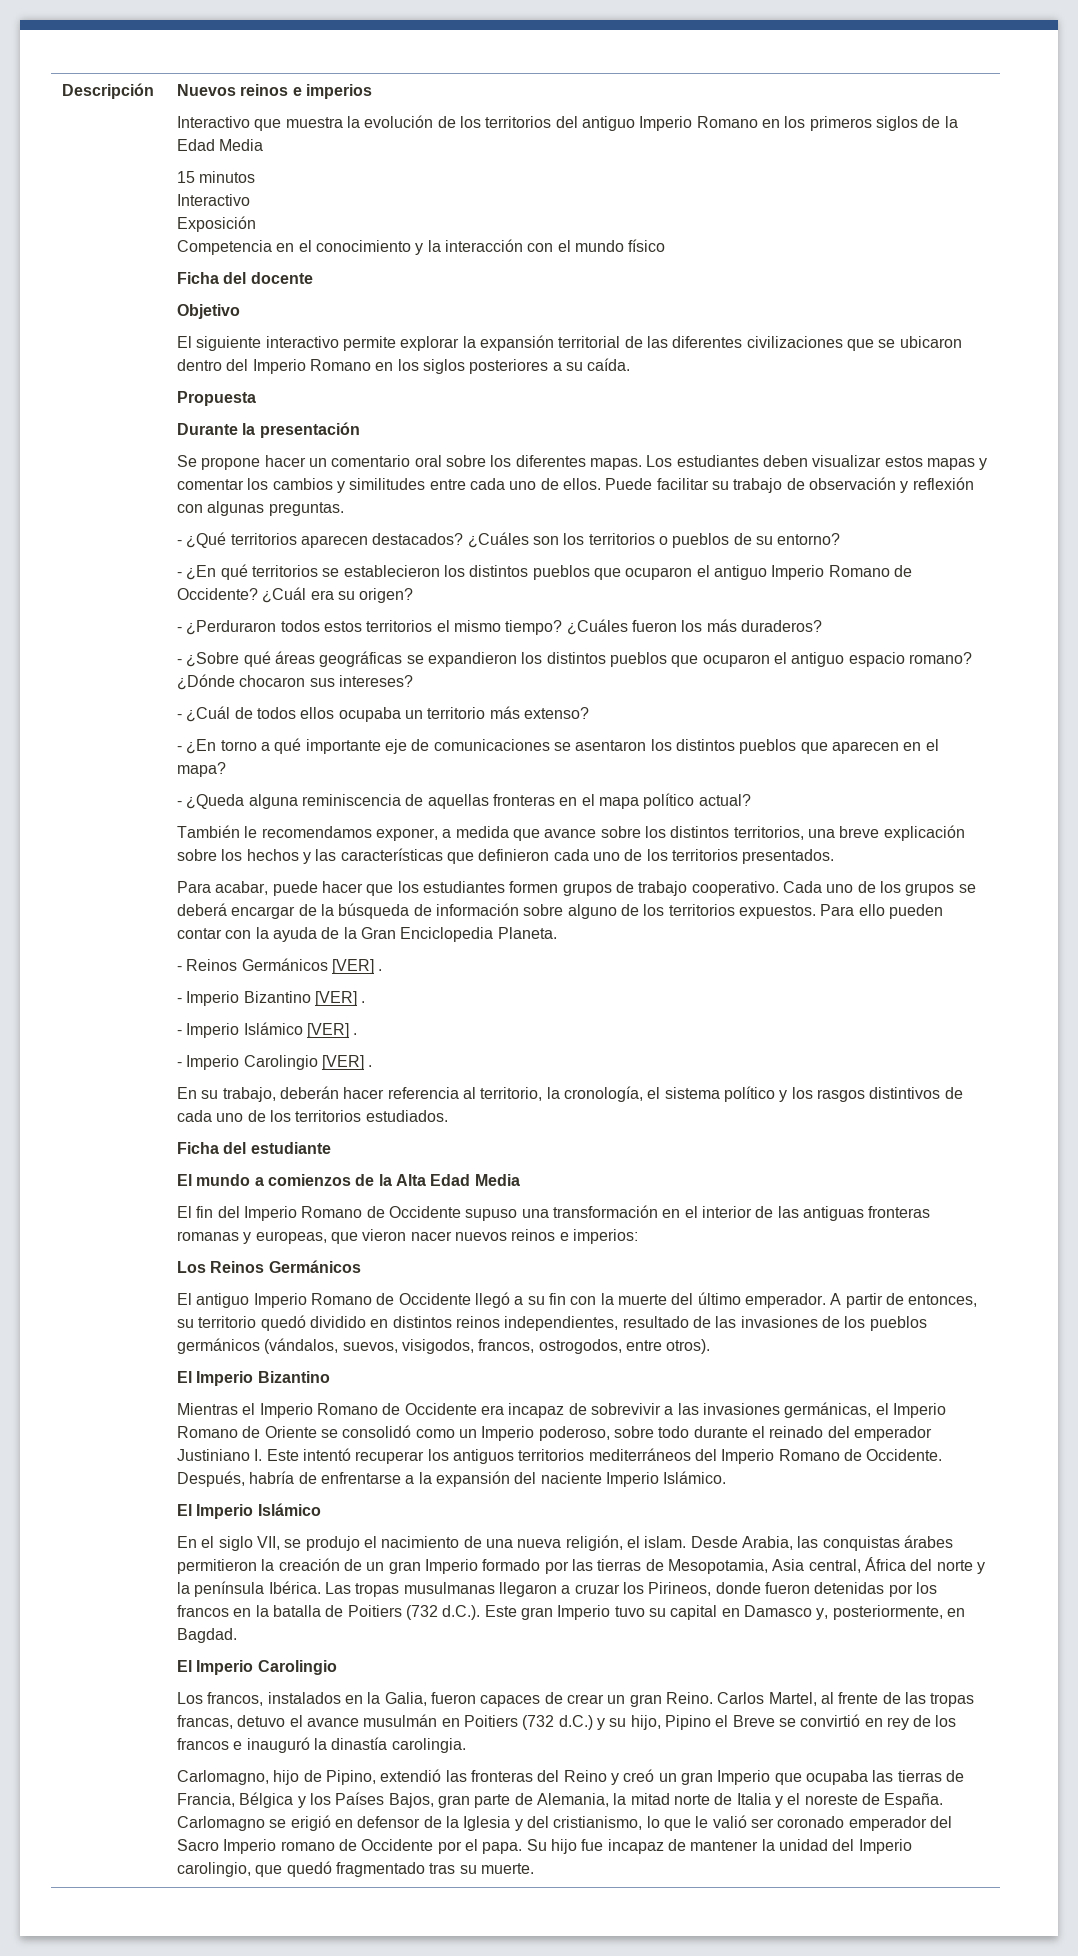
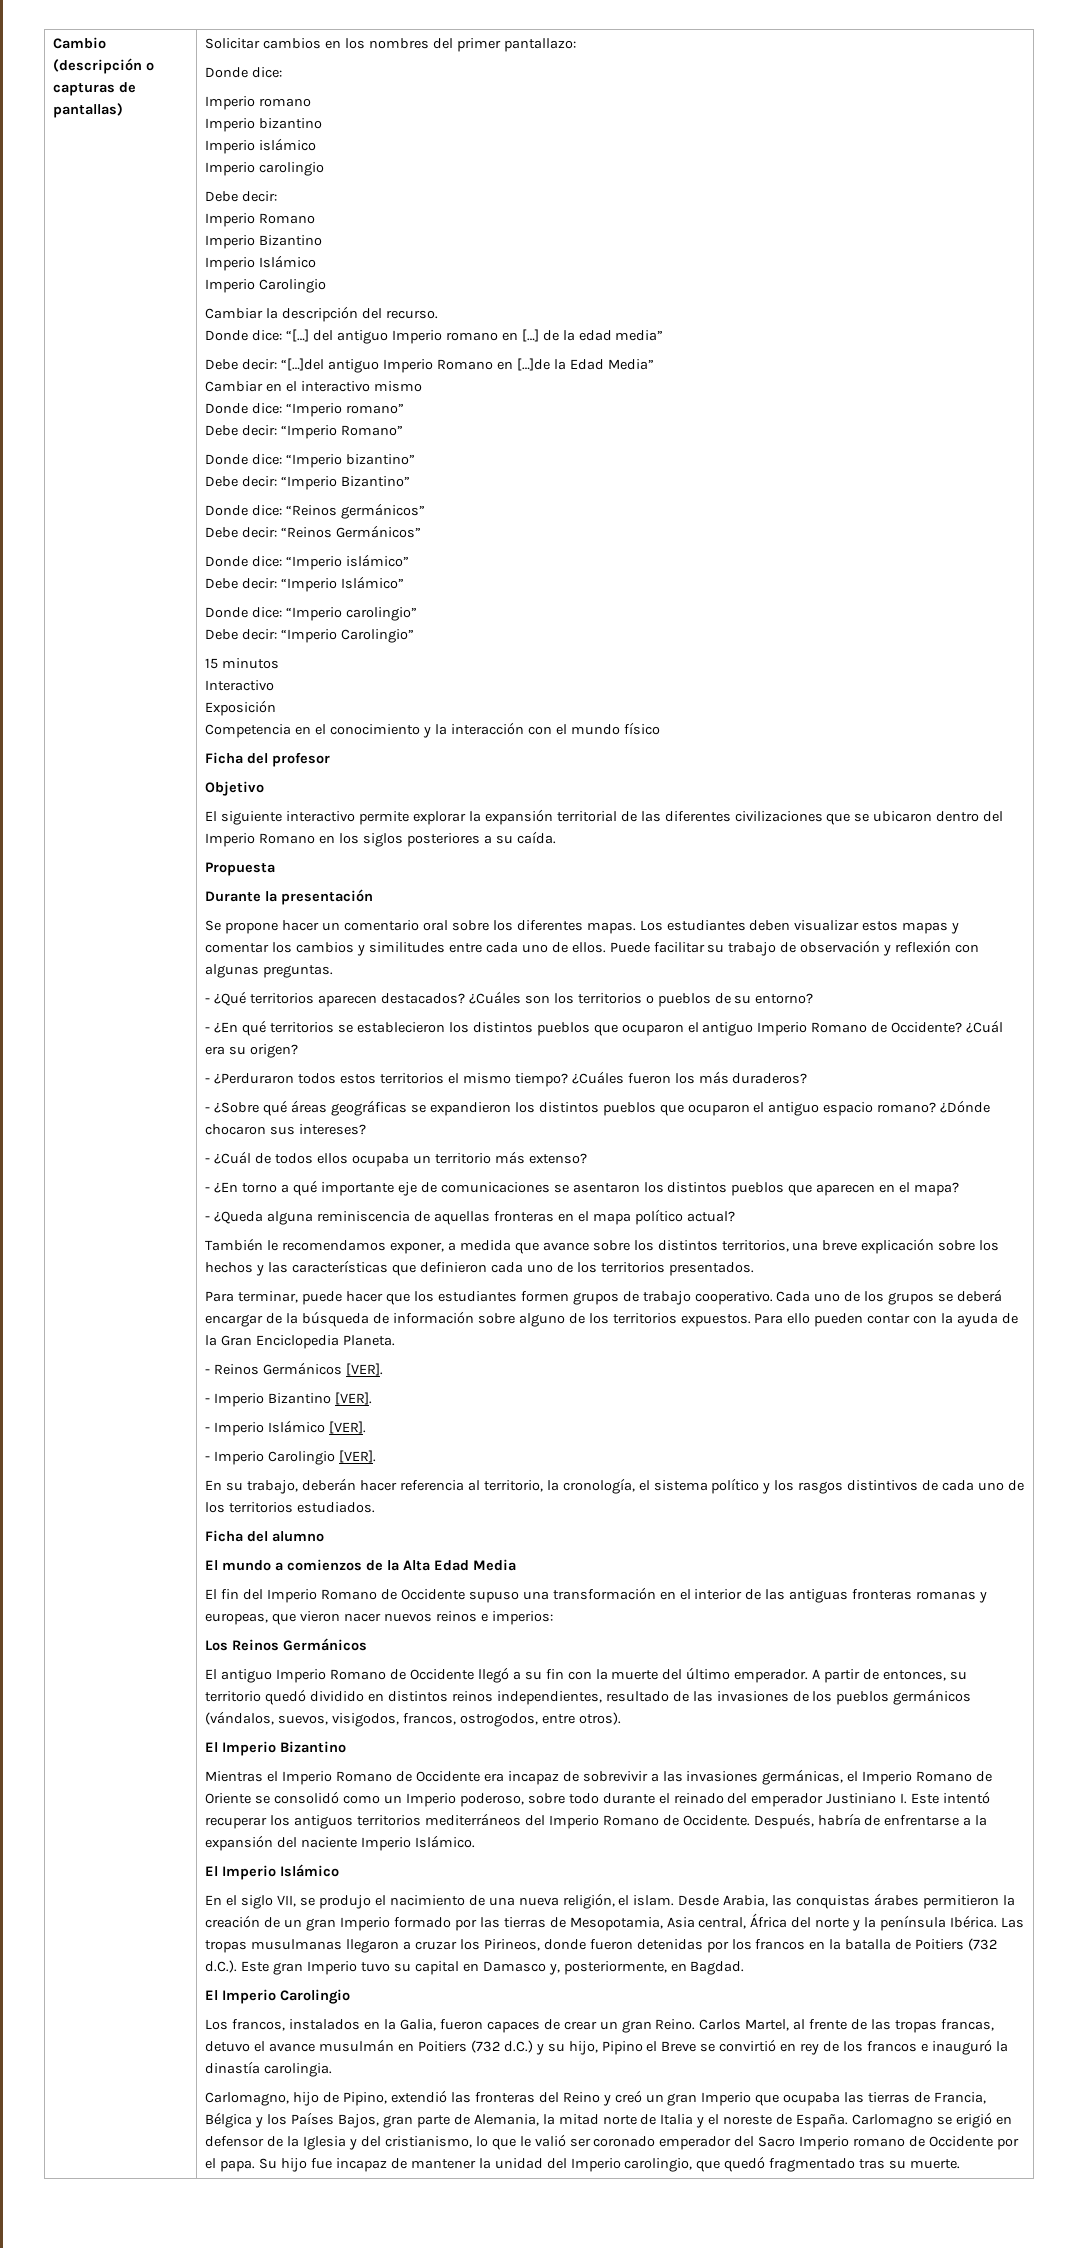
[62,83,155,99] [177,84,373,99] [177,115,958,131] [177,139,264,151] Descripción | Nuevos reinos e imperios // Interactivo que muestra la evolución de los territorios del antiguo Imperio Romano en los primeros siglos de la Edad Media -> [53,37,107,49] [53,58,155,74] [53,82,137,96] [53,103,124,118] [205,38,576,52] [205,67,283,78] [205,96,312,110] [205,118,323,132] [205,138,317,154] [205,162,325,176] [205,191,278,202] [205,213,316,227] [205,235,323,249] [205,255,317,271] [205,279,327,293] [205,306,439,322] [205,329,664,344] [205,358,654,373] [205,381,423,392] [205,403,405,417] [205,425,404,439] [205,454,416,468] [205,476,411,490] [205,503,426,519] [205,525,422,538] [205,554,410,570] [205,576,405,592] [205,607,418,621] [205,629,415,643] Cambio (descripción o capturas de pantallas) | Solicitar cambios en los nombres del primer pantallazo: // Donde dice: // Imperio romano // Imperio bizantino // Imperio islámico // Imperio carolingio // Debe decir: // Imperio Romano // Imperio Bizantino // Imperio Islámico // Imperio Carolingio // Cambiar la descripción del recurso. // Donde dice: “[…] del antiguo Imperio romano en […] de la edad media” // Debe decir: “[…]del antiguo Imperio Romano en […]de la Edad Media” // Cambiar en el interactivo mismo // Donde dice: “Imperio romano” // Debe decir: “Imperio Romano” // Donde dice: “Imperio bizantino” // Debe decir: “Imperio Bizantino” // Donde dice: “Reinos germánicos” // Debe decir: “Reinos Germánicos” // Donde dice: “Imperio islámico” // Debe decir: “Imperio Islámico” // Donde dice: “Imperio carolingio” // Debe decir: “Imperio Carolingio”
[250,272,313,284] docente -> [272,752,331,767] profesor
[215,881,269,895] acabar, -> [238,1291,299,1303] terminar,
[332,959,383,974] [VER] . -> [346,1363,384,1376] [VER].
[315,991,366,1006] [VER] . -> [335,1392,373,1405] [VER].
[307,1023,358,1038] [VER] . -> [329,1421,367,1434] [VER].
[322,1055,373,1070] [VER] . -> [339,1450,377,1463] [VER].
[250,1142,331,1154] estudiante -> [272,1531,325,1542] alumno

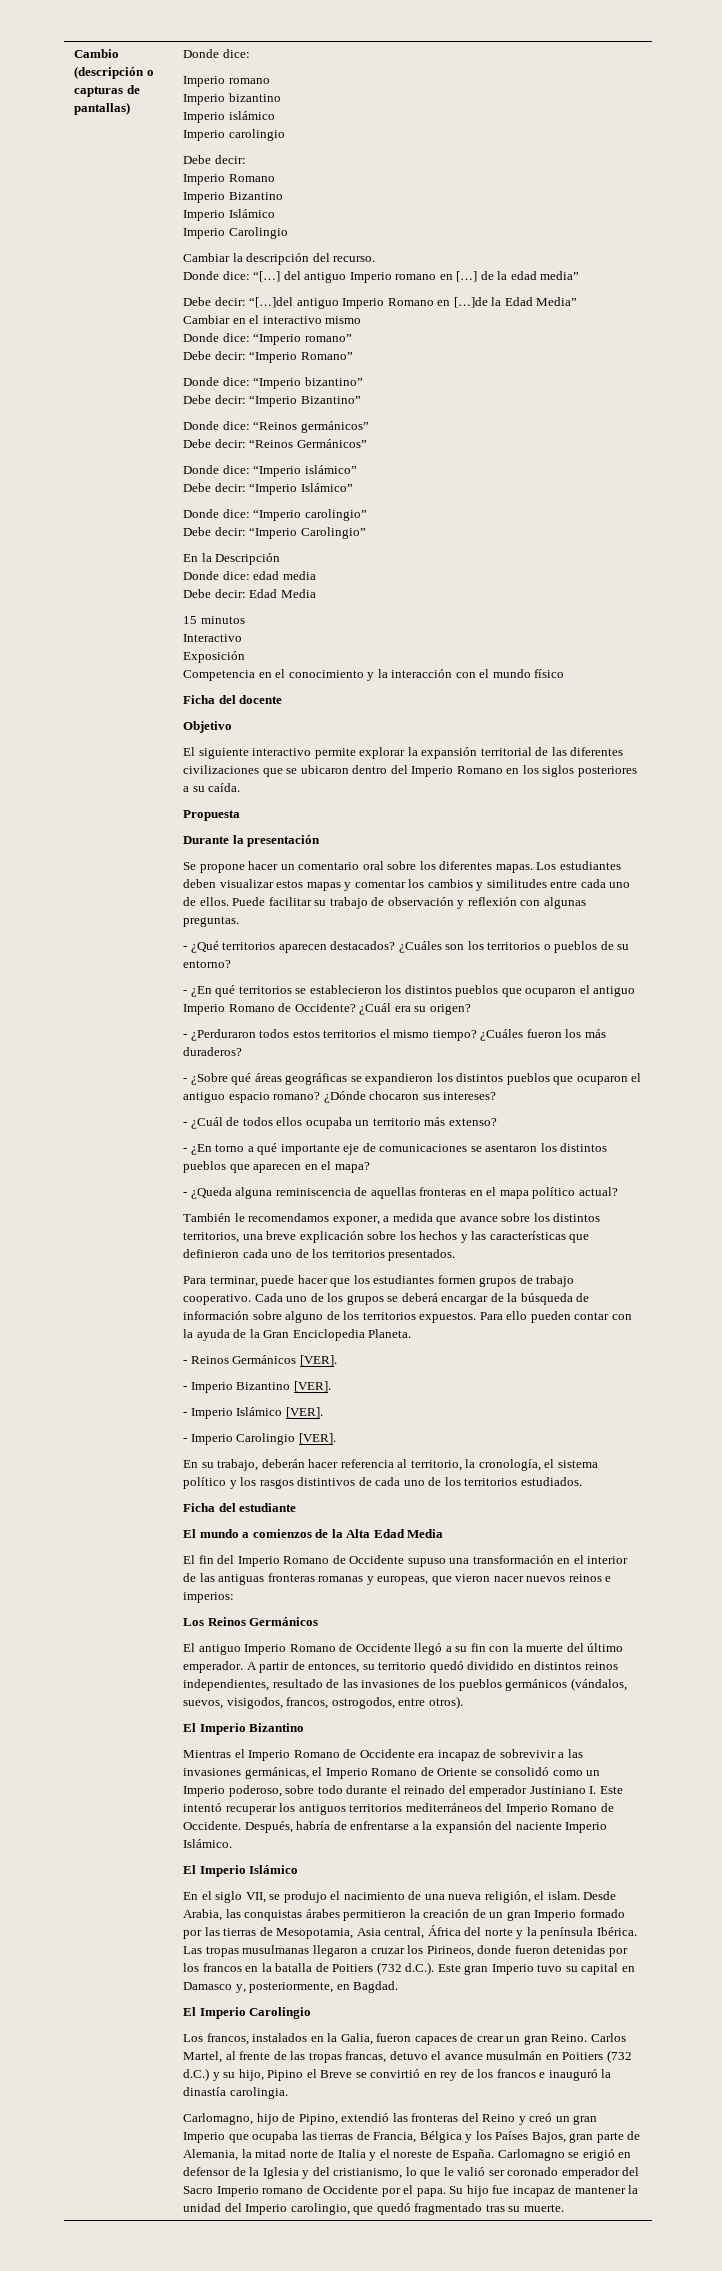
[205,38,576,52] Solicitar cambios en los nombres del primer pantallazo: // -> (131, 108) none
(415, 636) none -> [183,553,281,565] [183,571,316,580] [183,589,316,598] // En la Descripción // Donde dice: edad media // Debe decir: Edad Media
[272,752,331,767] profesor -> [239,695,283,704] docente
[272,1531,325,1542] alumno -> [239,1503,297,1512] estudiante

